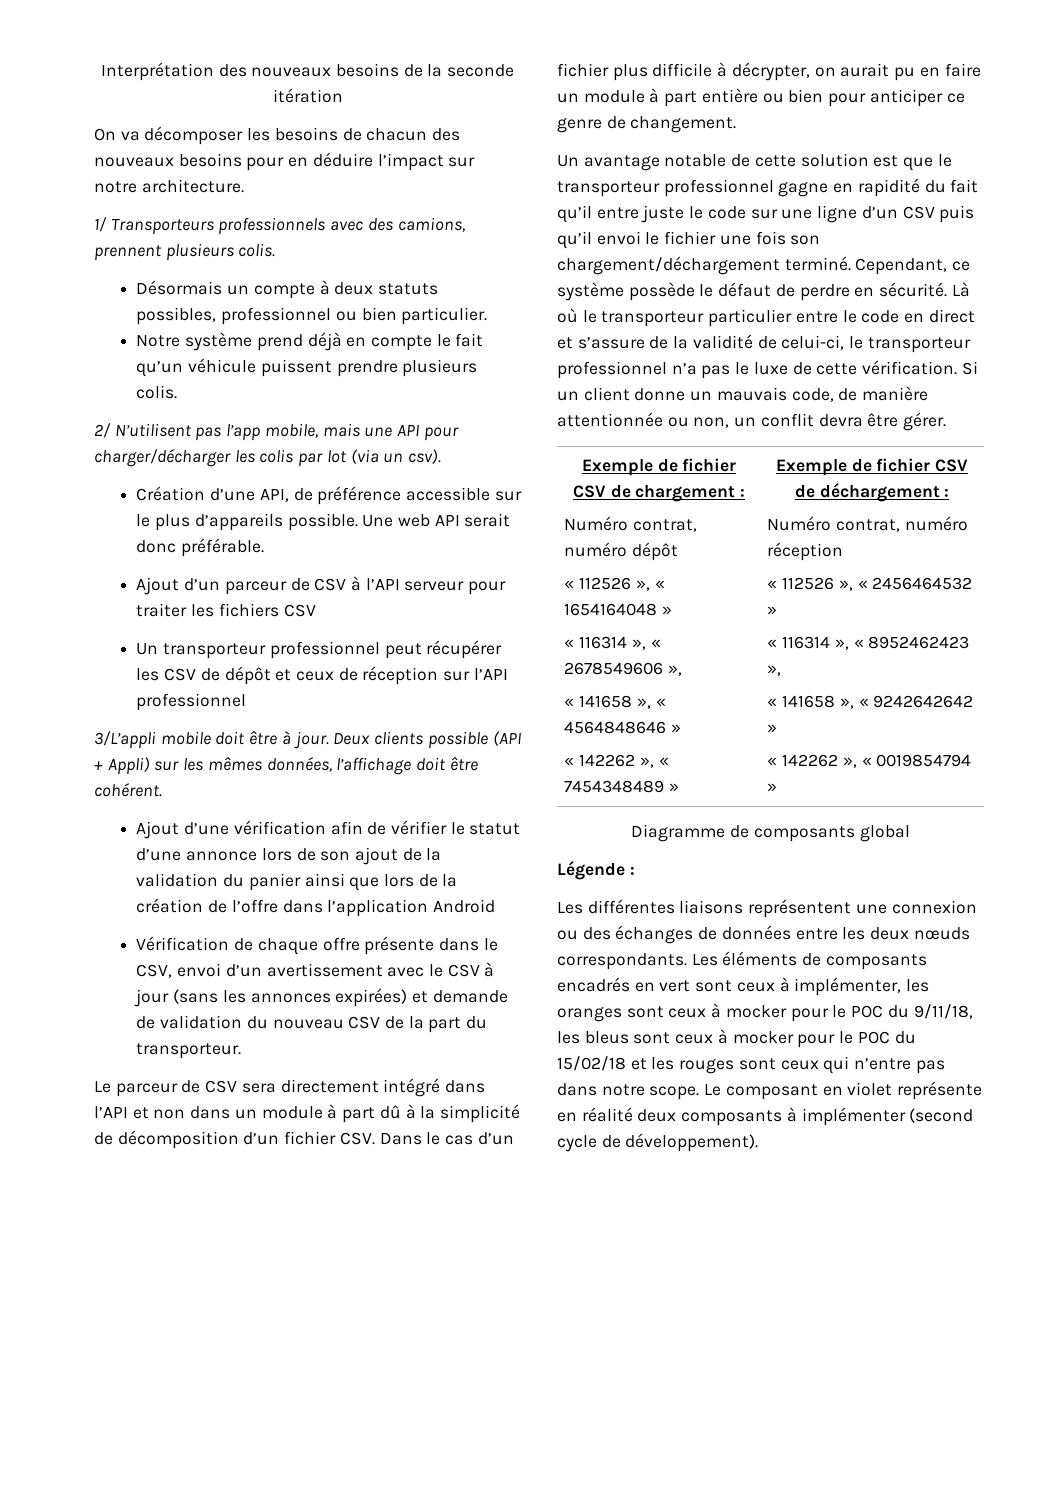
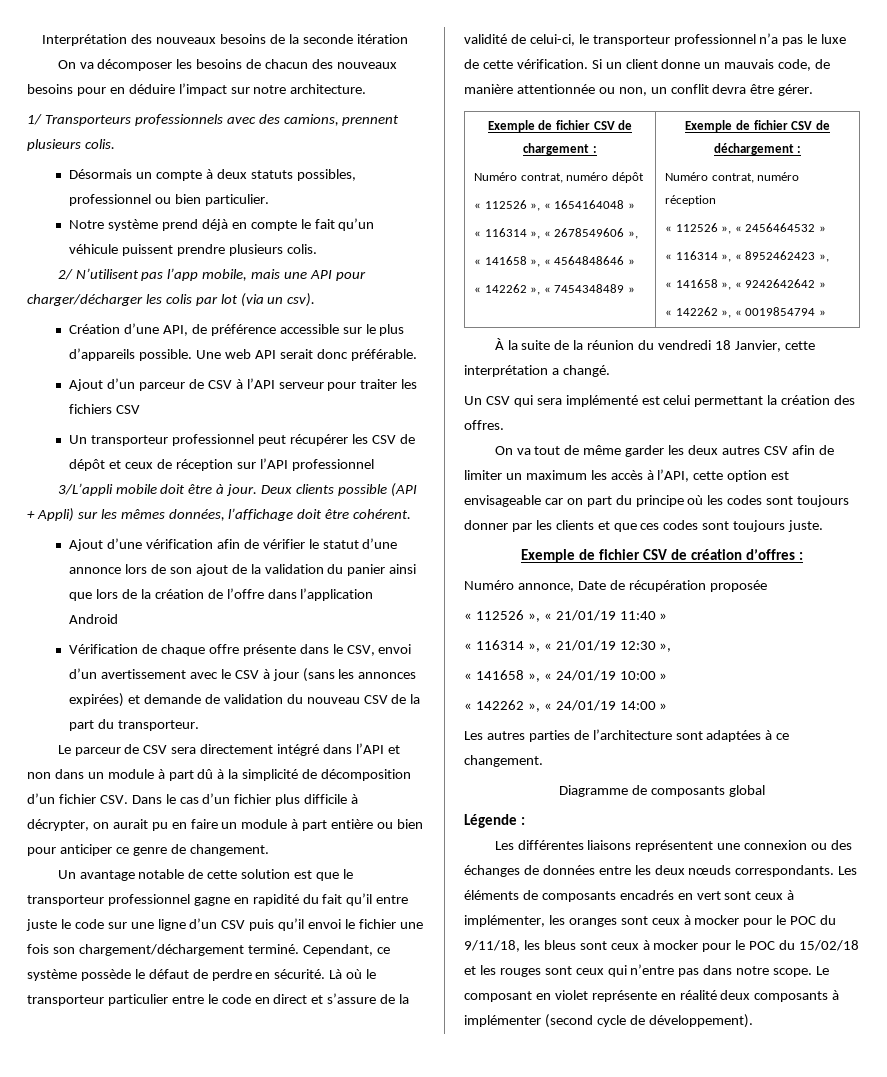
(778, 787) none -> [494,338,815,352] [464,365,610,377] [464,395,856,407] [464,420,504,430] [494,445,834,457] [464,469,790,482] [464,495,850,507] [464,520,824,532] [521,549,803,563] [464,580,767,592] [464,610,668,622] [464,640,672,652] [464,670,668,682] [464,700,668,712] [464,729,790,742] [464,755,543,767] // À la suite de la réunion du vendredi 18 Janvier, cette interprétation a changé. // Un CSV qui sera implémenté est celui permettant la création des offres. // On va tout de même garder les deux autres CSV afin de limiter un maximum les accès à l’API, cette option est envisageable car on part du principe où les codes sont toujours donner par les clients et que ces codes sont toujours juste. // Exemple de fichier CSV de création d’offres : // Numéro annonce, Date de récupération proposée // « 112526 », « 21/01/19 11:40 » // « 116314 », « 21/01/19 12:30 », // « 141658 », « 24/01/19 10:00 » // « 142262 », « 24/01/19 14:00 » // Les autres parties de l’architecture sont adaptées à ce changement.

